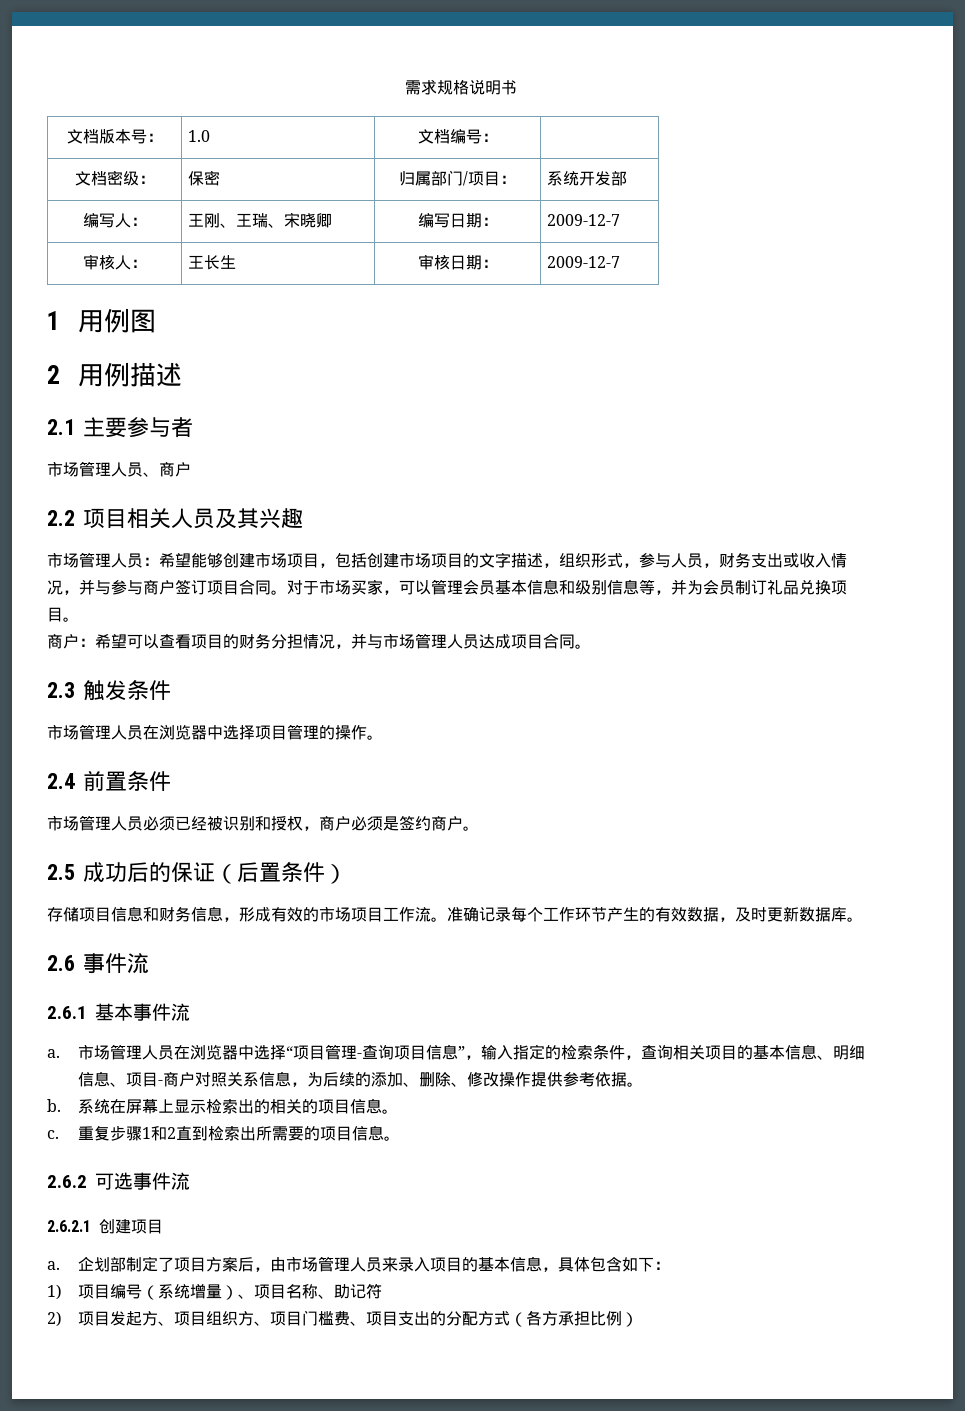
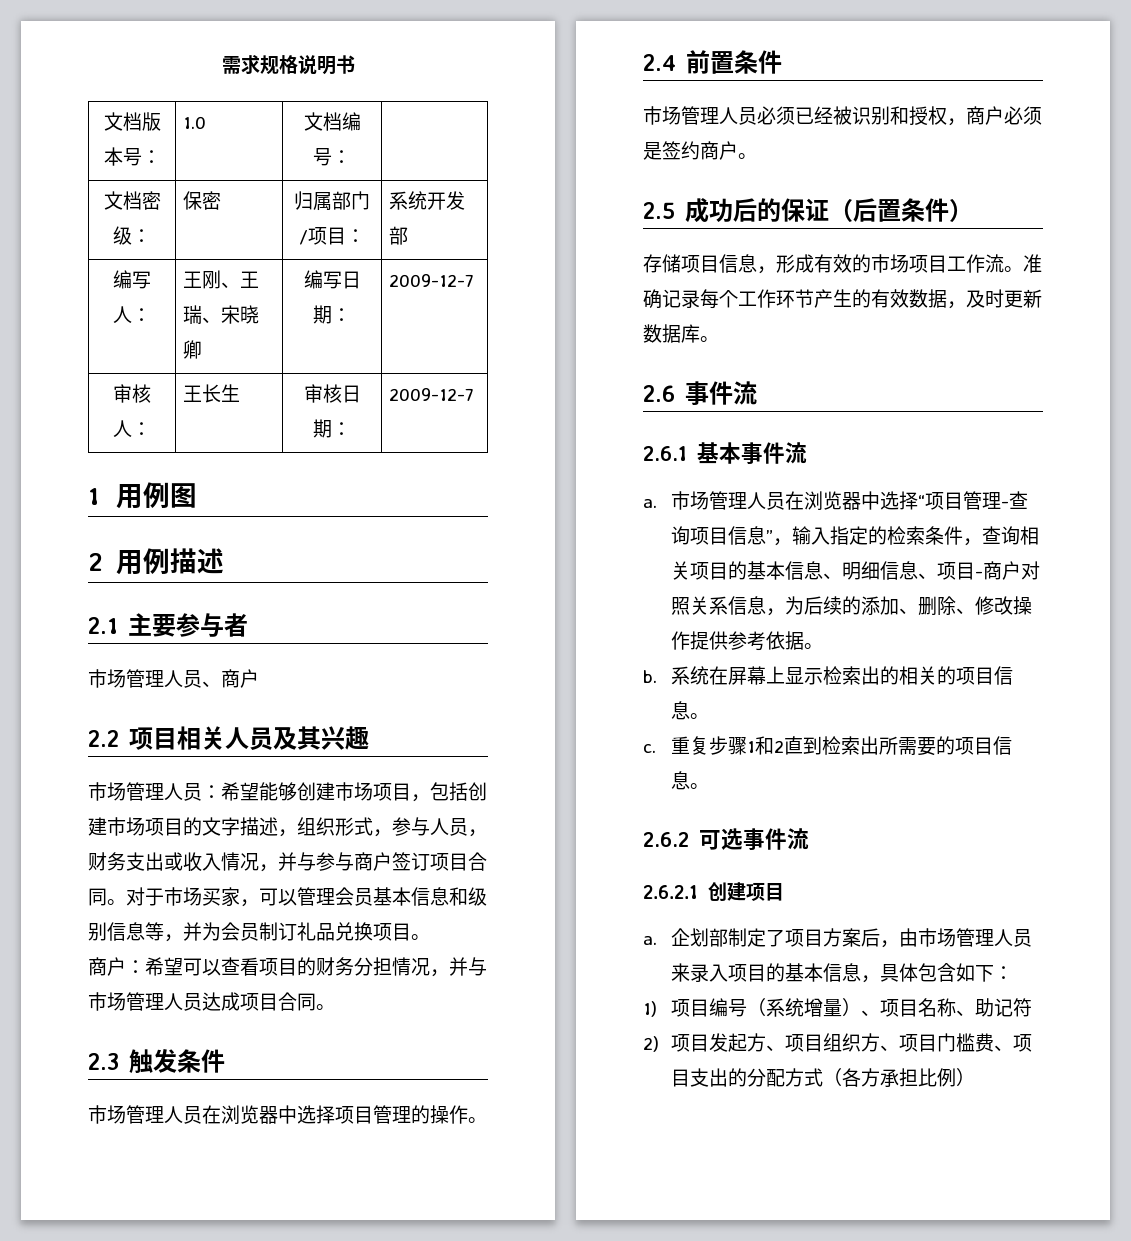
[143,906,223,922] 和财务信息 -> (757, 263) none

